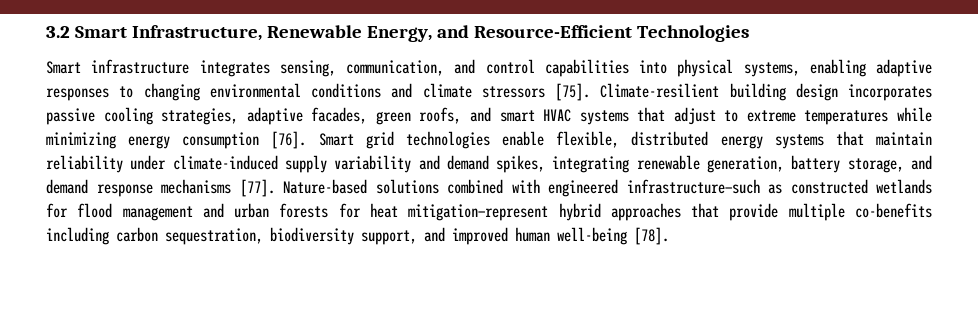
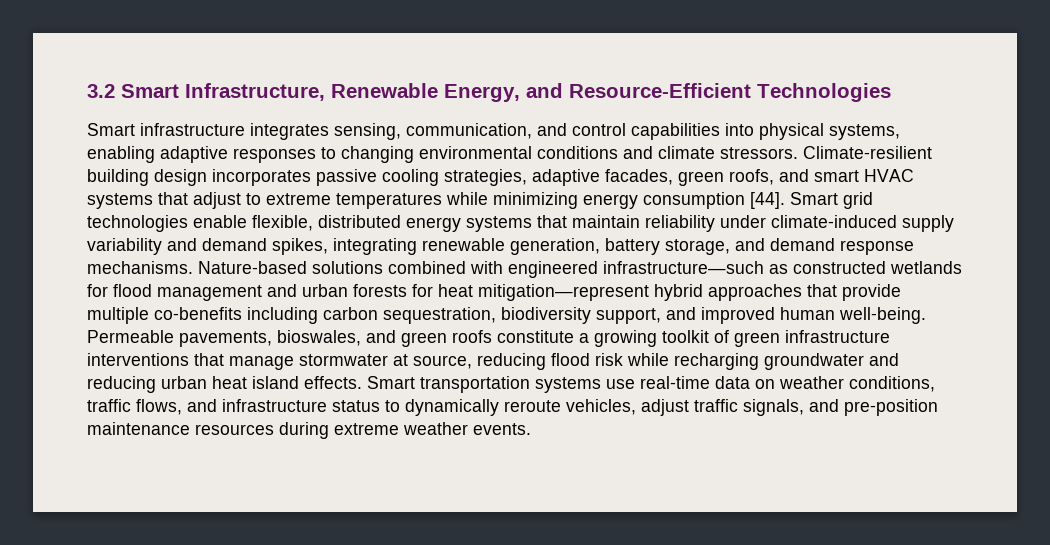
[481,83,590,101] stressors [75]. -> [720,147,798,159] stressors.
[271,131,307,149] [76]. -> [750,192,785,209] [44].
[161,179,275,197] mechanisms [77]. -> [87,261,193,274] mechanisms.
[557,227,669,245] well-being [78]. -> [839,307,926,324] [87,330,890,347] [87,353,899,370] [87,376,935,393] [87,399,938,416] [87,422,531,439] well-being. Permeable pavements, bioswales, and green roofs constitute a growing toolkit of green infrastructure interventions that manage stormwater at source, reducing flood risk while recharging groundwater and reducing urban heat island effects. Smart transportation systems use real-time data on weather conditions, traffic flows, and infrastructure status to dynamically reroute vehicles, adjust traffic signals, and pre-position maintenance resources during extreme weather events.

